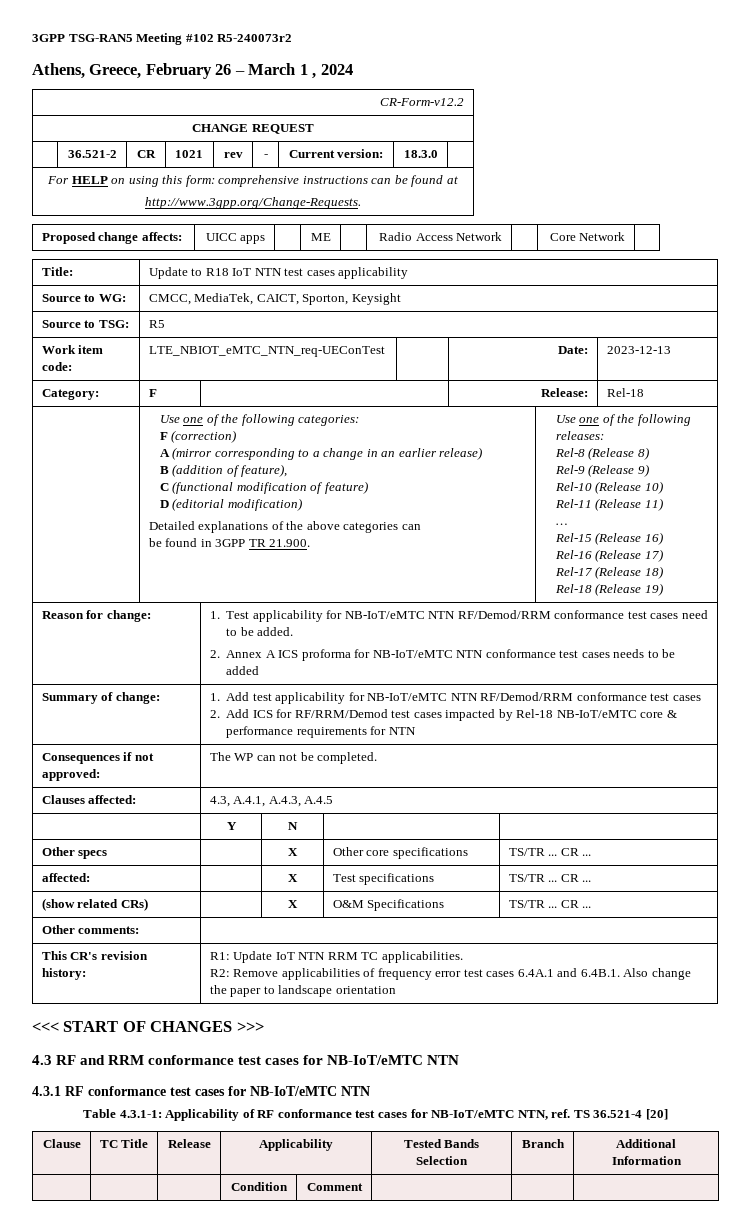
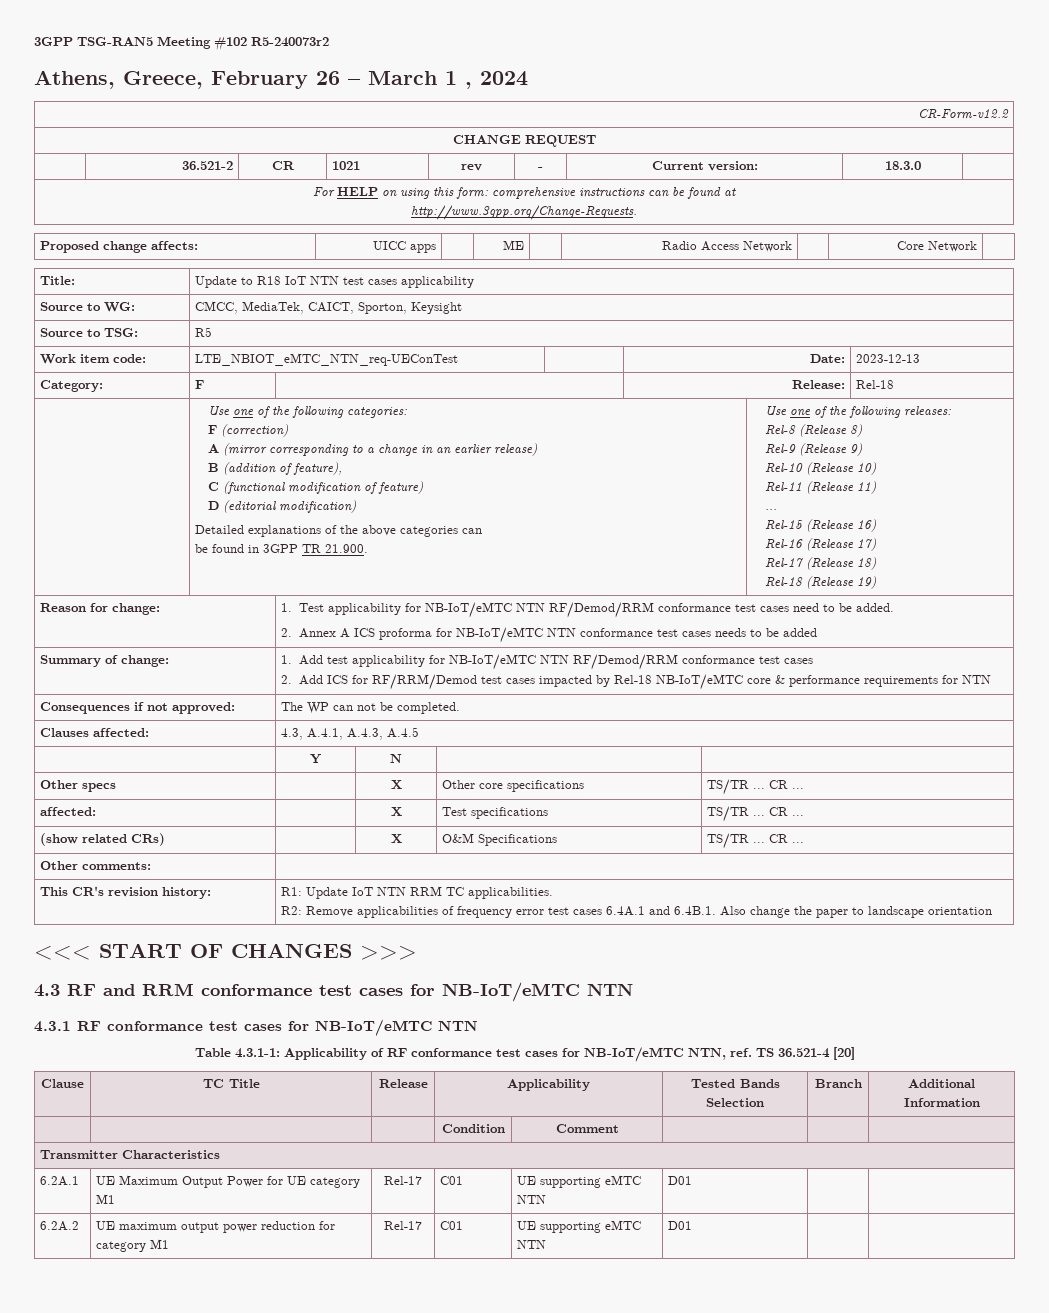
(363, 1187) none -> [40,1150,221,1159] [40,1176,80,1186] [96,1175,361,1188] [96,1194,116,1204] [384,1176,422,1185] [440,1176,464,1185] [517,1175,642,1188] [517,1195,547,1204] [668,1176,693,1185] [40,1221,80,1231] [96,1221,336,1233] [96,1239,170,1252] [384,1221,422,1230] [440,1221,464,1230] [517,1220,642,1233] [517,1240,547,1249] [668,1221,693,1230] // Transmitter Characteristics // 6.2A.1 | UE Maximum Output Power for UE category M1 | Rel-17 | C01 | UE supporting eMTC NTN | D01 | | // 6.2A.2 | UE maximum output power reduction for category M1 | Rel-17 | C01 | UE supporting eMTC NTN | D01 | |

